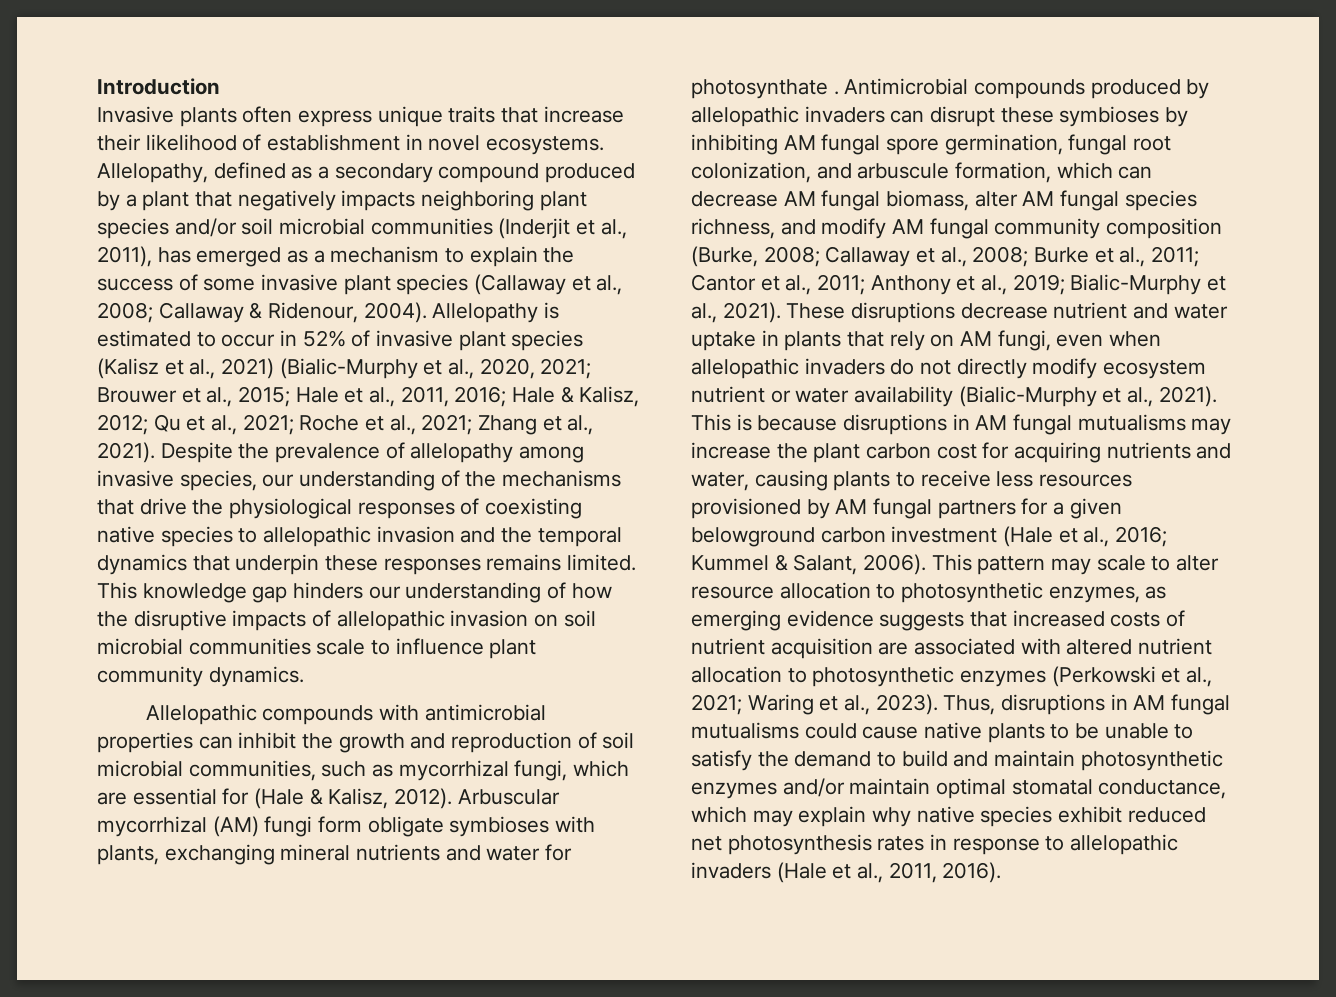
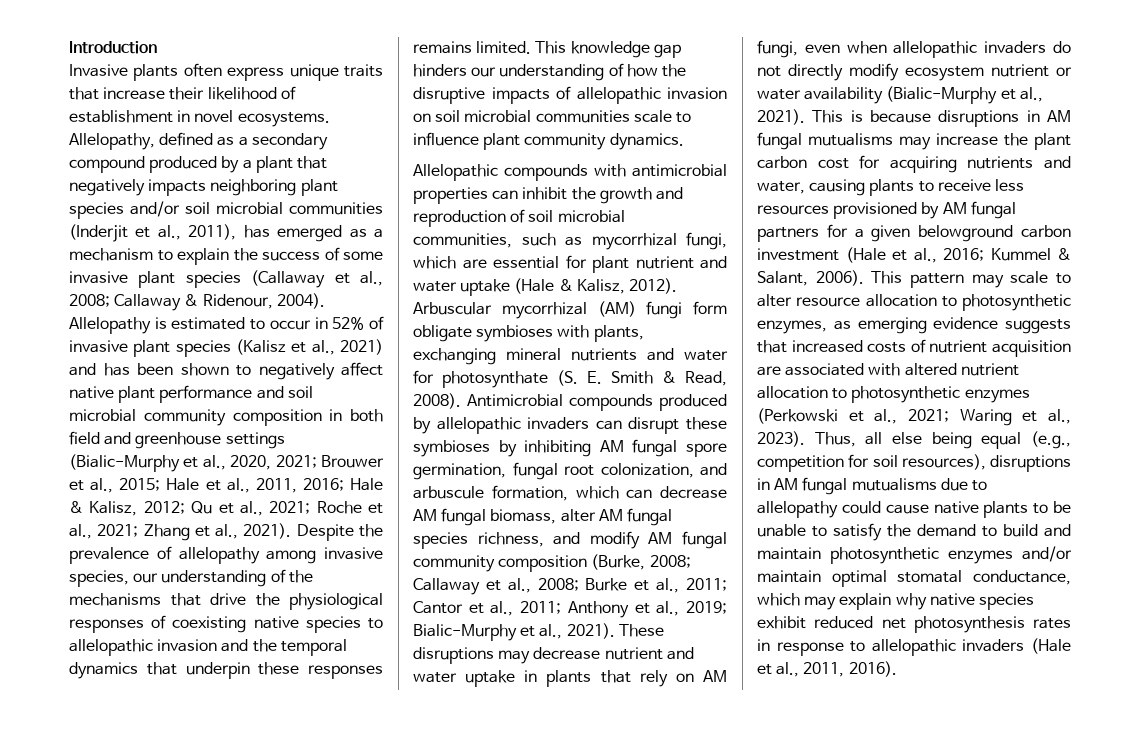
(275, 368) none -> [69,362,383,380] [69,385,313,403] [69,409,383,426] [69,431,285,449] and has been shown to negatively affect native plant performance and soil microbial community composition in both field and greenhouse settings
(250, 796) none -> [592,256,727,273] [413,279,511,296] plant nutrient and water uptake
[833,91,839,95] . -> [557,370,727,386] [413,393,461,409] (S. E. Smith & Read, 2008).
(956, 312) none -> [498,650,531,664] may
[1001,694,1231,715] [691,722,799,739] disruptions in AM fungal mutualisms -> [865,431,1071,449] [757,454,1071,472] [757,477,987,495] [757,501,838,518] all else being equal (e.g., competition for soil resources), disruptions in AM fungal mutualisms due to allelopathy

